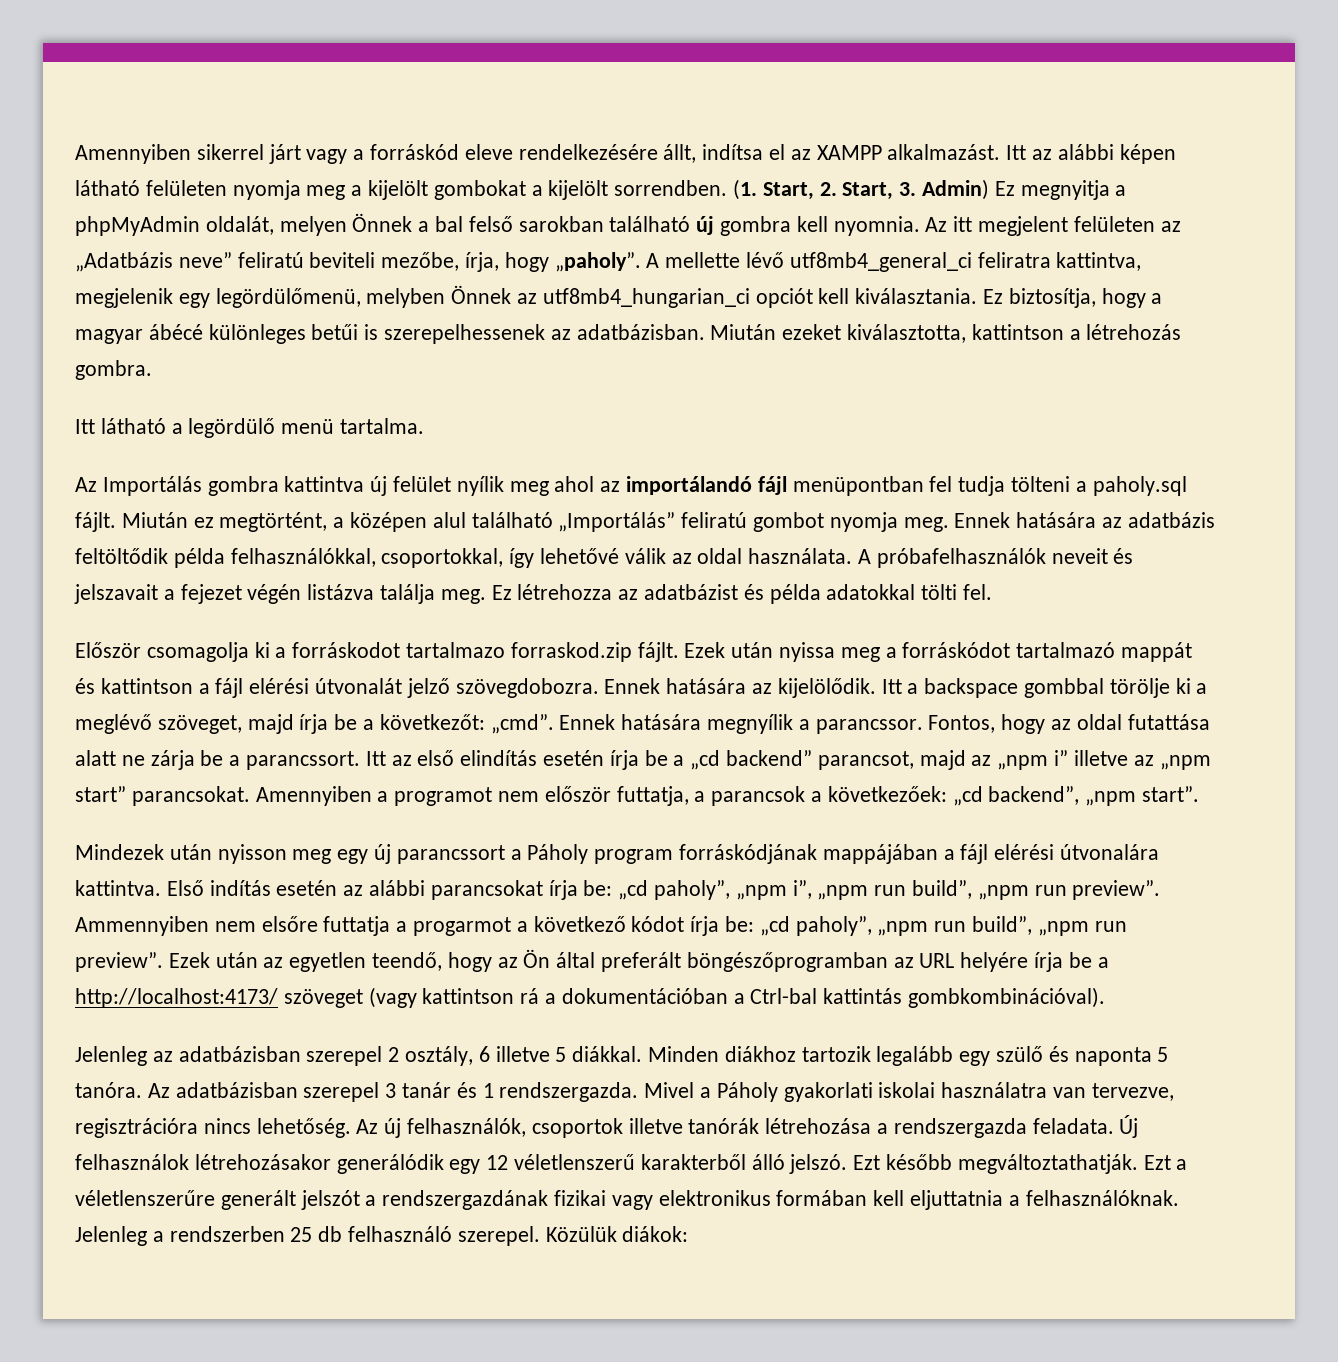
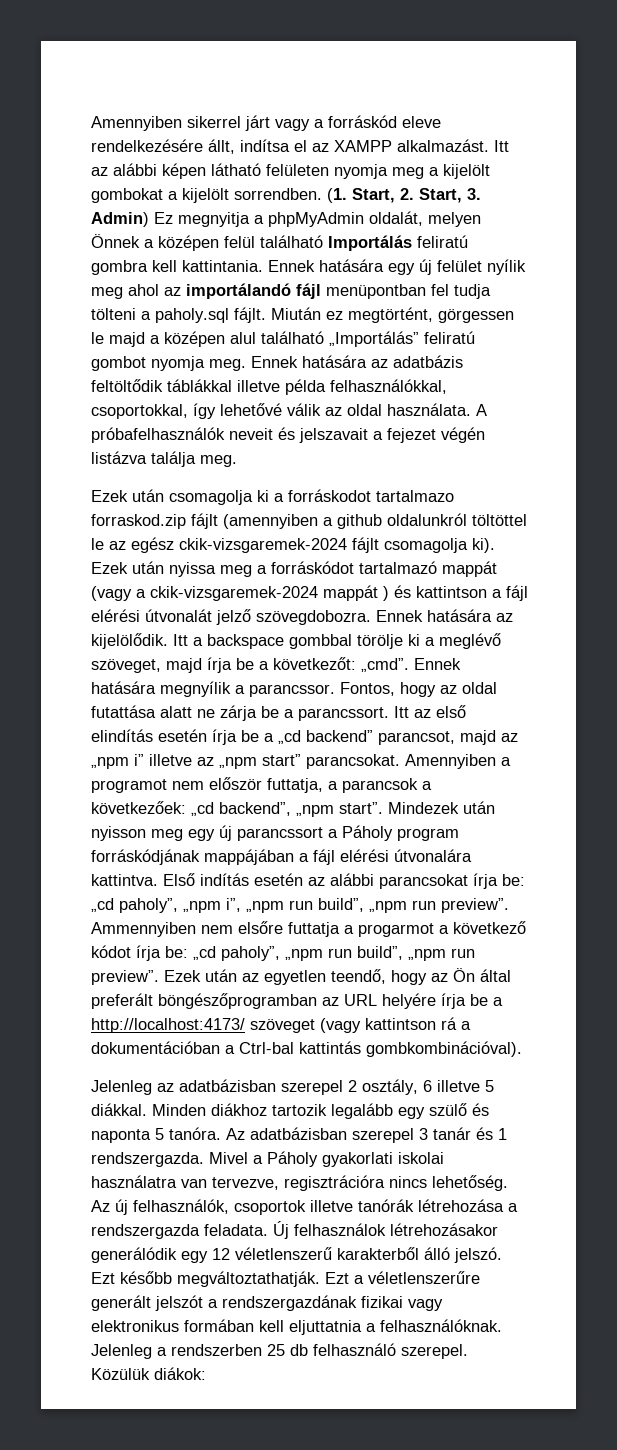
[435,216,1181,236] [75,252,1142,272] [75,285,1163,308] [75,324,1182,344] [75,360,152,380] [75,418,425,438] [75,476,365,496] bal felső sarokban található új gombra kell nyomnia. Az itt megjelent felületen az „Adatbázis neve” feliratú beviteli mezőbe, írja, hogy „paholy”. A mellette lévő utf8mb4_general_ci feliratra kattintva, megjelenik egy legördülőmenü, melyben Önnek az utf8mb4_hungarian_ci opciót kell kiválasztania. Ez biztosítja, hogy a magyar ábécé különleges betűi is szerepelhessenek az adatbázisban. Miután ezeket kiválasztotta, kattintson a létrehozás gombra. // Itt látható a legördülő menü tartalma. // Az Importálás gombra kattintva -> [158,235,468,251] [91,259,415,275] középen felül található Importálás feliratú gombra kell kattintania. Ennek hatására egy
(328, 522) none -> [438,309,514,323] [91,332,145,347] görgessen le majd
(168, 556) none -> [167,379,280,392] táblákkal illetve
[491,584,993,604] [75,642,141,658] Ez létrehozza az adatbázist és példa adatokkal tölti fel. // Először -> [91,489,164,502] // Ezek után
[637,642,679,662] fájlt. -> [191,513,527,529] [91,537,495,553] fájlt (amennyiben a github oldalunkról töltöttel le az egész ckik-vizsgaremek-2024 fájlt csomagolja ki).
(1193, 652) none -> [91,585,389,601] (vagy a ckik-vizsgaremek-2024 mappát )
(1200, 794) // -> (383, 808) none

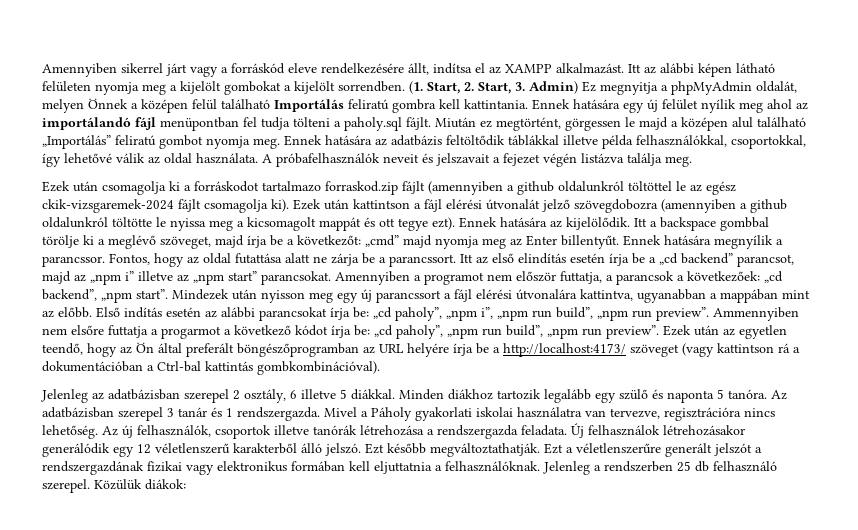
[169,561,497,577] [91,585,411,601] nyissa meg a forráskódot tartalmazó mappát (vagy a ckik-vizsgaremek-2024 mappát ) és -> (349, 204) none
[256,610,371,625] szövegdobozra. -> [574,199,787,213] [42,217,455,231] szövegdobozra (amennyiben a github oldalunkról töltötte le nyissa meg a kicsomagolt mappát és ott tegye ezt).
[361,658,409,672] „cmd”. -> [365,235,619,249] „cmd” majd nyomja meg az Enter billentyűt.
[342,825,459,841] [91,849,472,865] [91,874,158,886] Páholy program forráskódjának mappájában a fájl elérési útvonalára kattintva. -> [454,289,810,303] [42,307,92,318] fájl elérési útvonalára kattintva, ugyanabban a mappában mint az előbb.

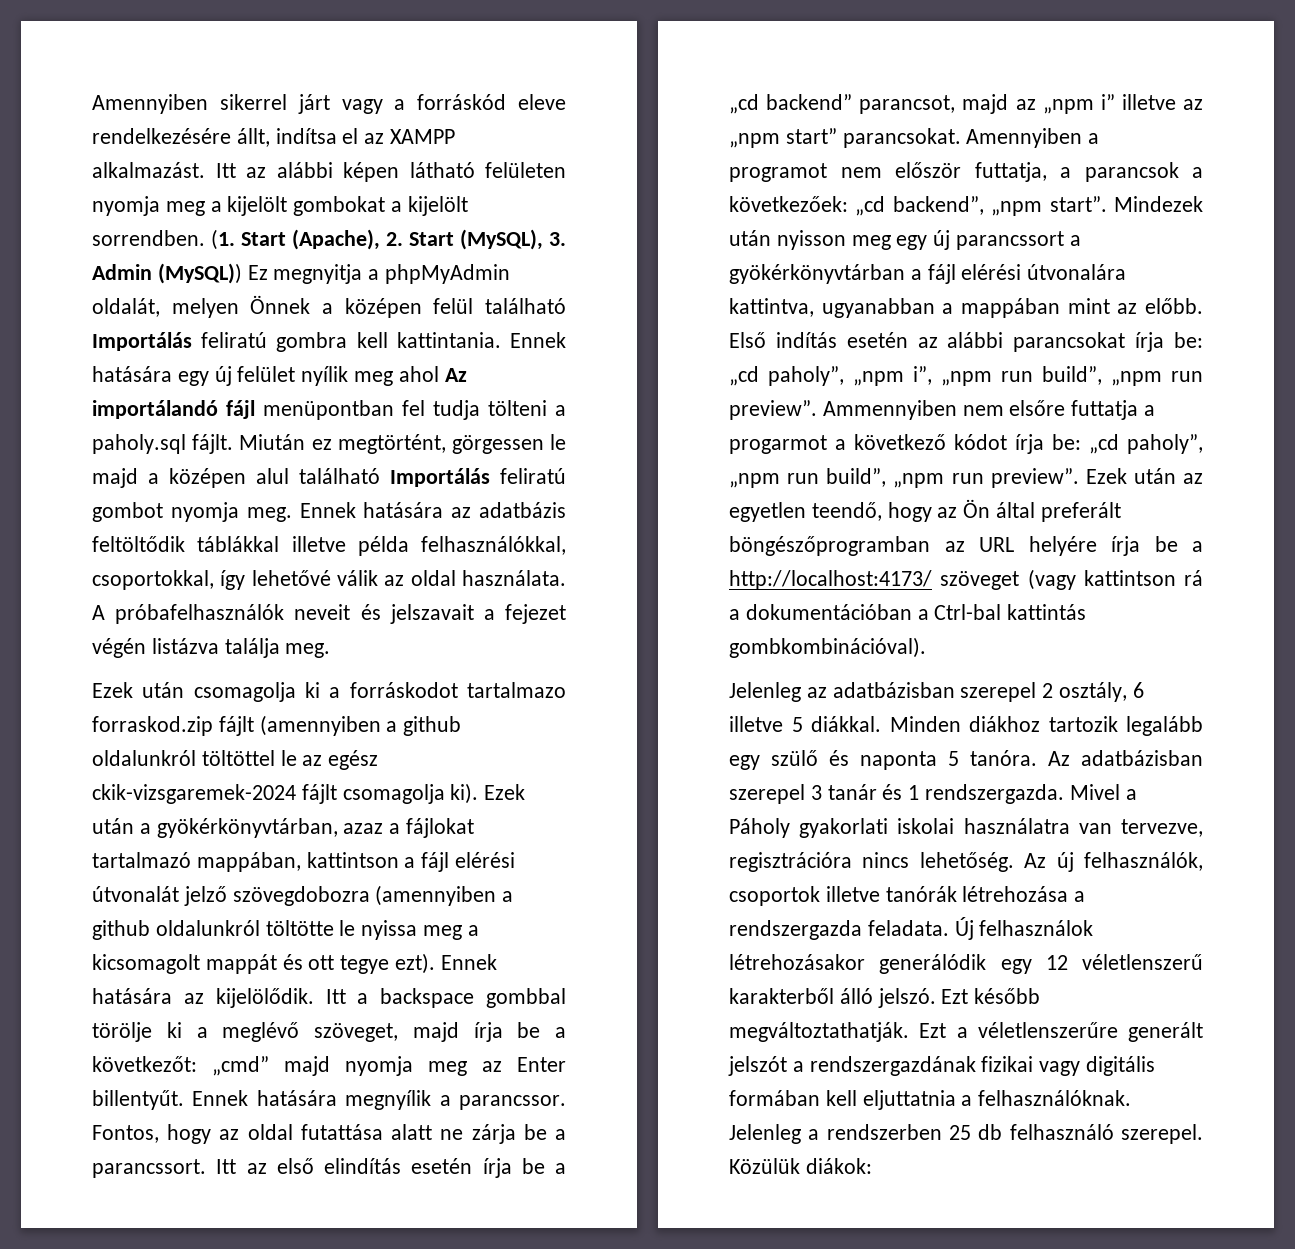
[427,81,578,94] Start, 2. Start, 3. Admin) -> [241,229,566,250] [92,263,242,284] Start (Apache), 2. Start (MySQL), 3. Admin (MySQL))
[796,102,808,110] az -> [444,368,467,382] Az
[42,135,111,149] „Importálás” -> [390,468,490,487] Importálás
(349, 204) none -> [139,818,475,838] [92,852,301,872] a gyökérkönyvtárban, azaz a fájlokat tartalmazó mappában,
(451, 296) none -> [729,264,922,284] gyökérkönyvtárban a
[217,461,287,472] elektronikus -> [1086,1056,1156,1076] digitális

